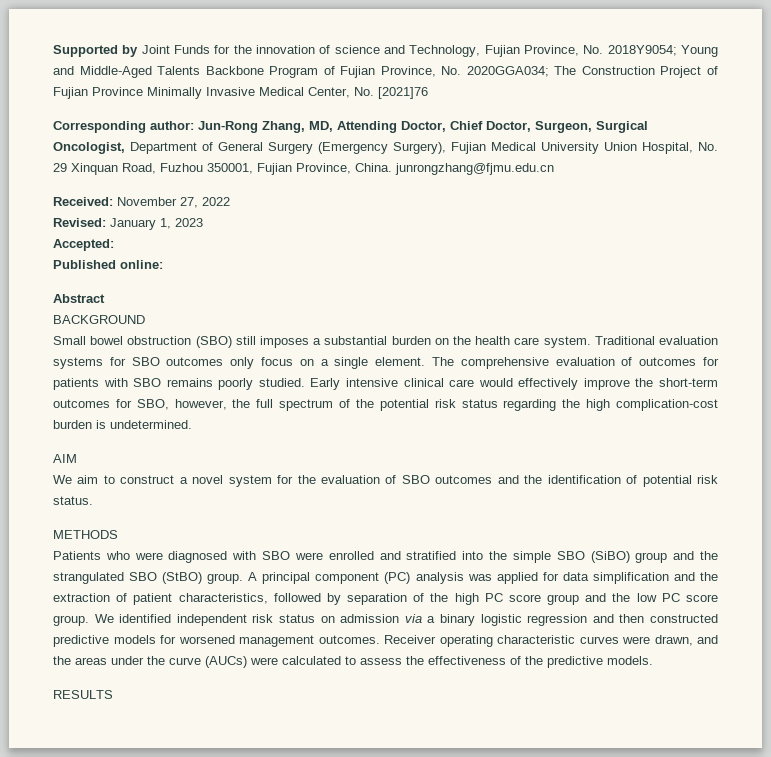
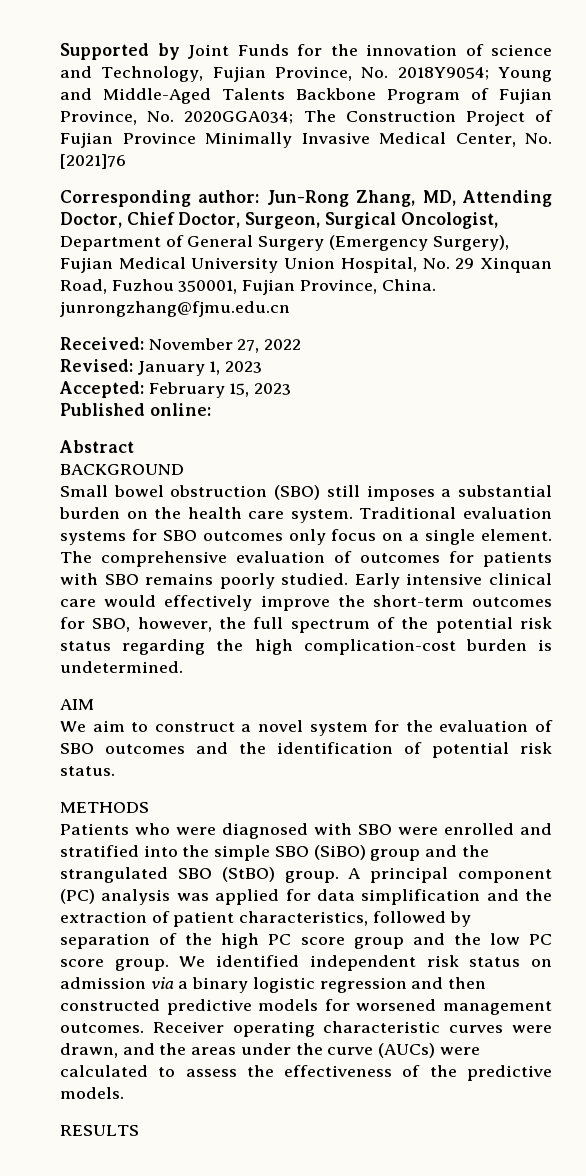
(114, 245) none -> [148,382,292,398] February 15, 2023

